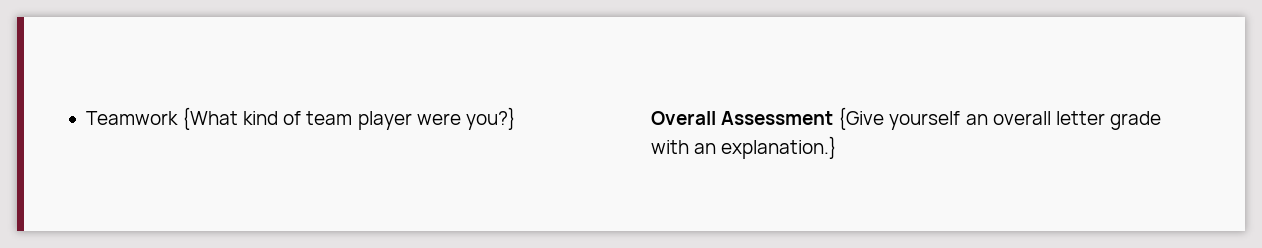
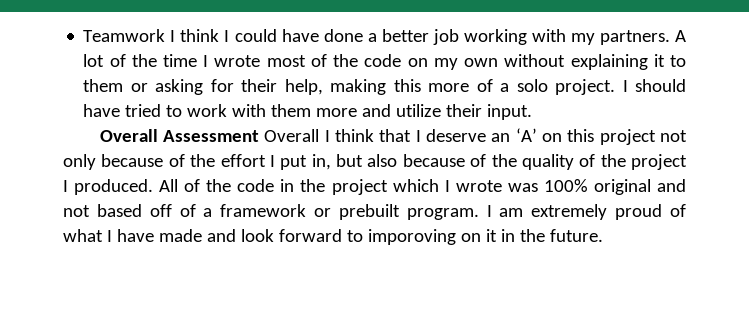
[182,107,516,130] [651,107,1161,130] [651,136,838,159] {What kind of team player were you?} // Overall Assessment {Give yourself an overall letter grade with an explanation.} -> [170,29,686,45] [83,54,686,70] [83,79,687,95] [83,104,533,120] [99,128,688,145] [63,154,687,170] [63,179,686,195] [63,204,686,220] [63,229,603,245] I think I could have done a better job working with my partners. A lot of the time I wrote most of the code on my own without explaining it to them or asking for their help, making this more of a solo project. I should have tried to work with them more and utilize their input. // Overall Assessment Overall I think that I deserve an ‘A’ on this project not only because of the effort I put in, but also because of the quality of the project I produced. All of the code in the project which I wrote was 100% original and not based off of a framework or prebuilt program. I am extremely proud of what I have made and look forward to imporoving on it in the future.

